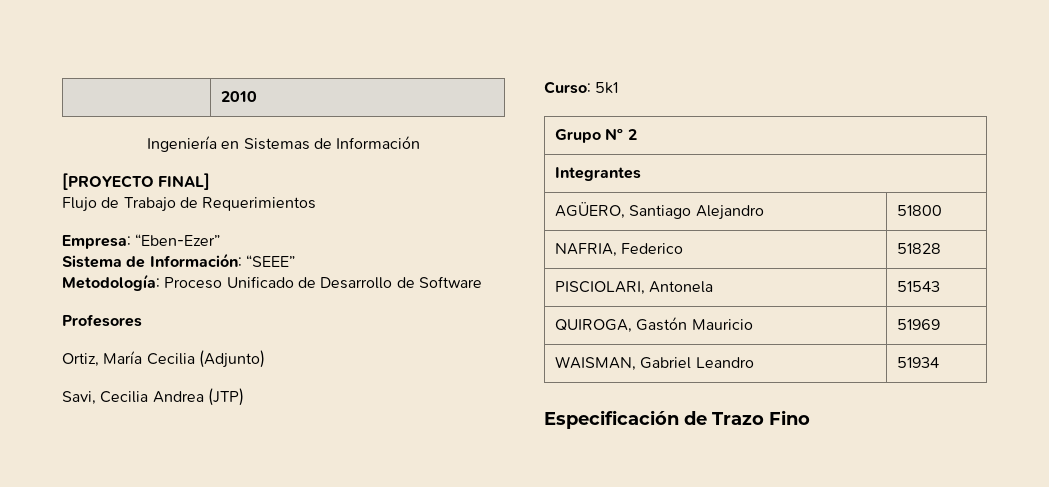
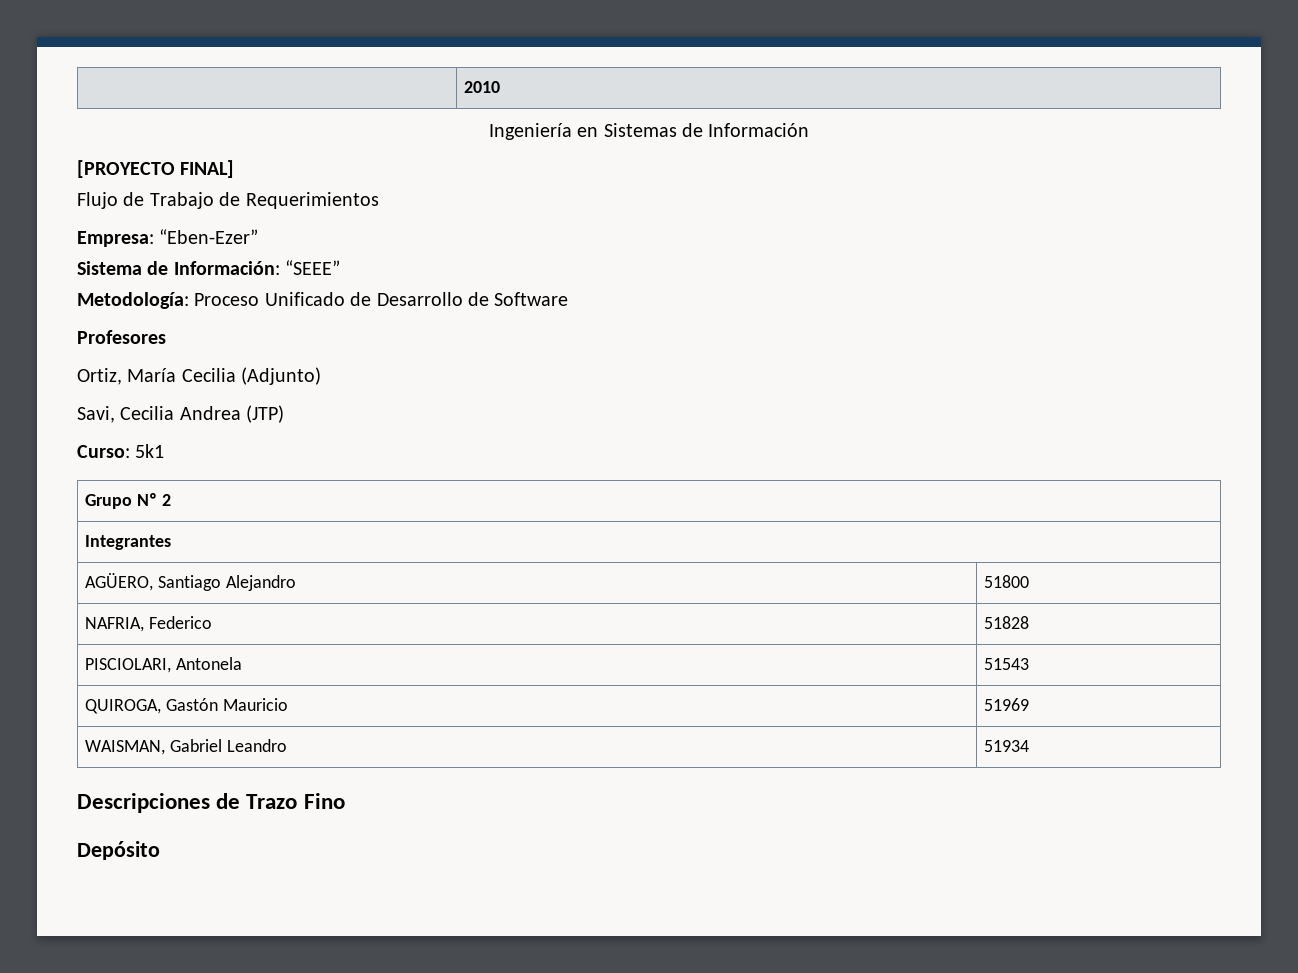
[544,410,679,429] Especificación -> [77,793,210,813] Descripciones
(810, 417) none -> [77,841,160,860] // Depósito

